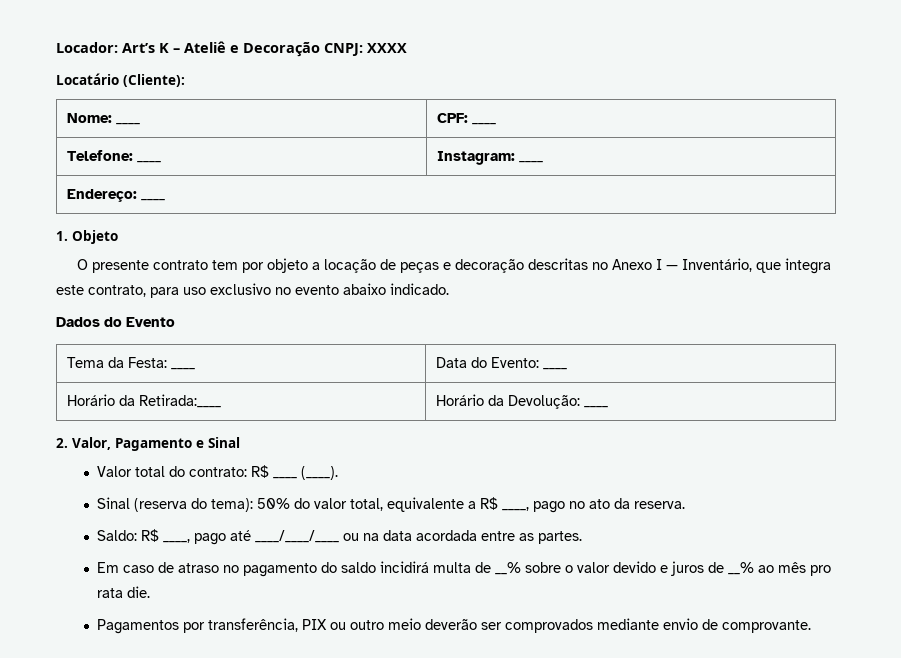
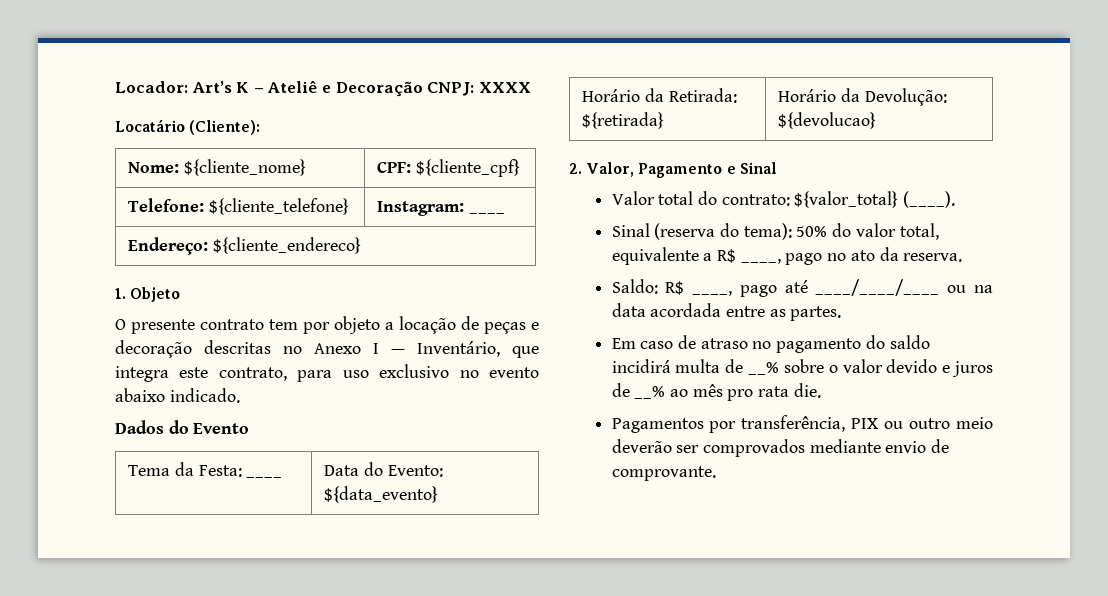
[115,123,140,125] ____ -> [183,159,306,176] ${cliente_nome}
[471,123,496,125] ____ -> [415,159,520,177] ${cliente_cpf}
[136,161,161,163] ____ -> [208,198,349,215] ${cliente_telefone}
[140,199,165,201] ____ -> [212,237,361,254] ${cliente_endereco}
[542,368,567,370] [66,394,221,408] ____ // Horário da Retirada:____ -> [324,486,439,503] [582,88,737,103] [582,112,665,129] ${data_evento} // Horário da Retirada: ${retirada}
[583,406,608,408] ____ -> [778,112,877,129] ${devolucao}
[251,465,298,479] R$ ____ -> [794,191,899,208] ${valor_total}

